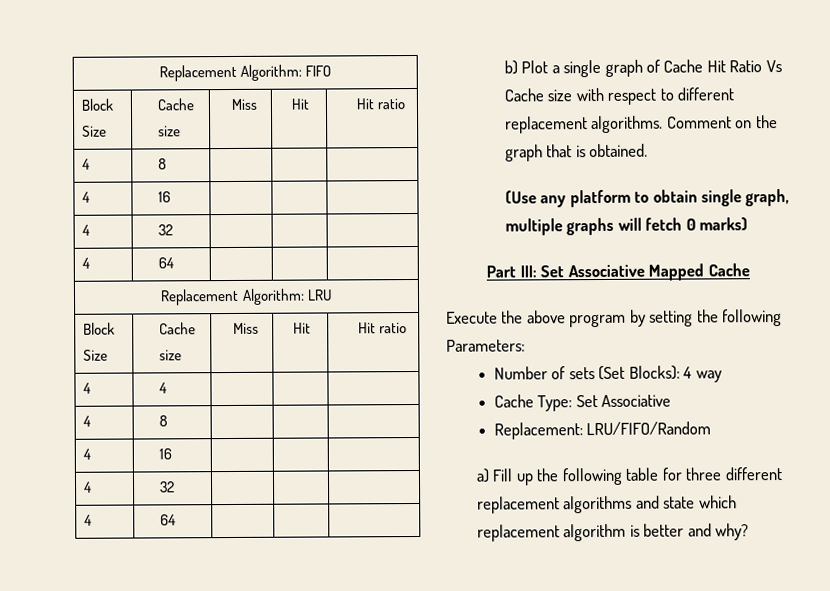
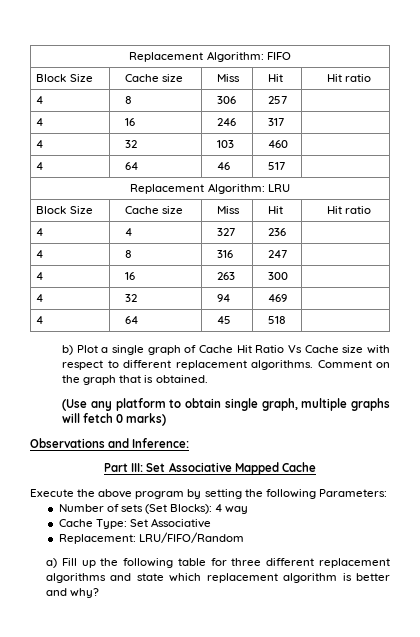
[82,191,91,203] [158,191,172,203] [82,224,91,236] [158,224,174,236] [82,257,91,269] [158,257,175,269] | | // 4 | 16 | | | // 4 | 32 | | | // 4 | 64 | | -> [217,96,237,104] [268,96,288,104] [36,118,44,126] [125,118,136,126] [217,118,237,126] [268,118,285,126] [36,140,44,148] [125,140,138,148] [217,140,235,148] [268,140,289,148] [36,162,44,170] [125,162,139,170] [217,162,231,170] [268,162,286,170] 306 | 257 | // 4 | 16 | 246 | 317 | // 4 | 32 | 103 | 460 | // 4 | 64 | 46 | 517
[83,415,92,427] [159,415,169,427] [83,448,92,460] [159,448,173,460] [84,481,93,493] [160,481,176,493] [84,514,93,526] [160,514,177,526] | | // 4 | 8 | | | // 4 | 16 | | | // 4 | 32 | | | // 4 | 64 | | -> [217,228,236,236] [268,228,287,236] [36,250,44,258] [125,250,133,258] [217,250,234,258] [268,250,288,258] [36,272,44,280] [125,272,136,280] [217,272,236,280] [268,272,289,280] [36,294,44,302] [125,294,138,302] [217,294,231,302] [268,294,288,302] [36,316,44,324] [125,316,139,324] [217,316,232,324] [268,316,287,324] 327 | 236 | // 4 | 8 | 316 | 247 | // 4 | 16 | 263 | 300 | // 4 | 32 | 94 | 469 | // 4 | 64 | 45 | 518
(749, 224) none -> [30,438,190,448] // Observations and Inference:

